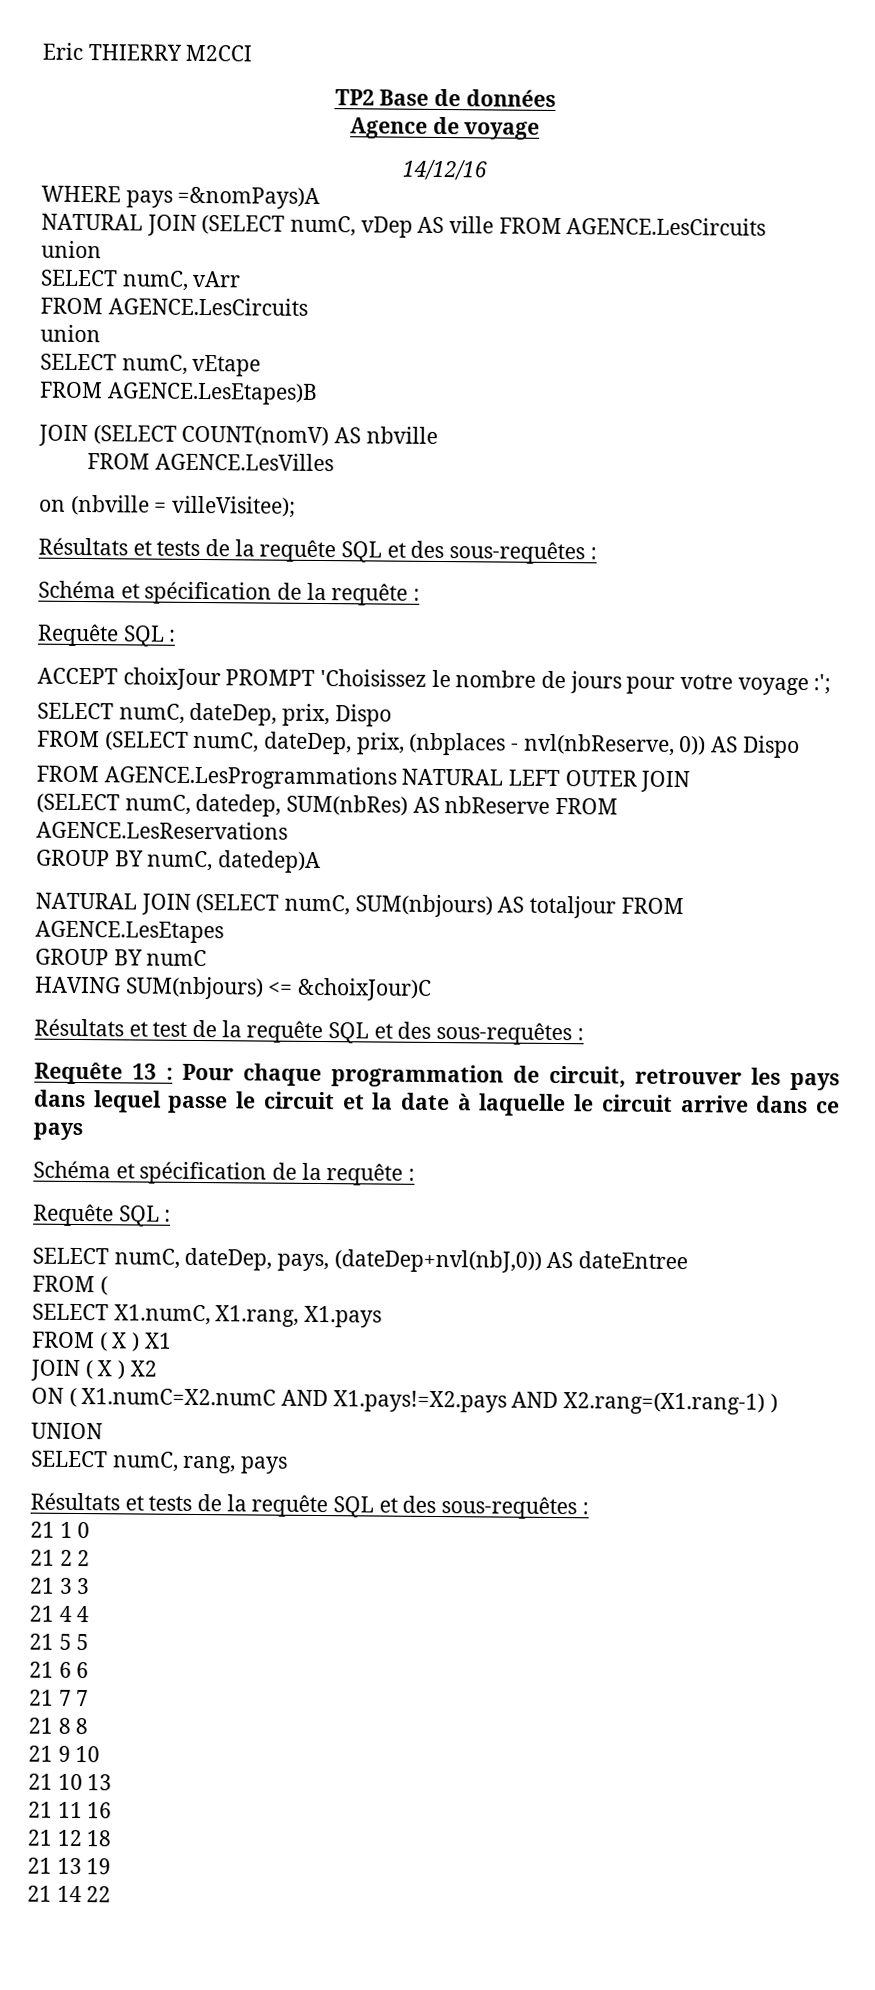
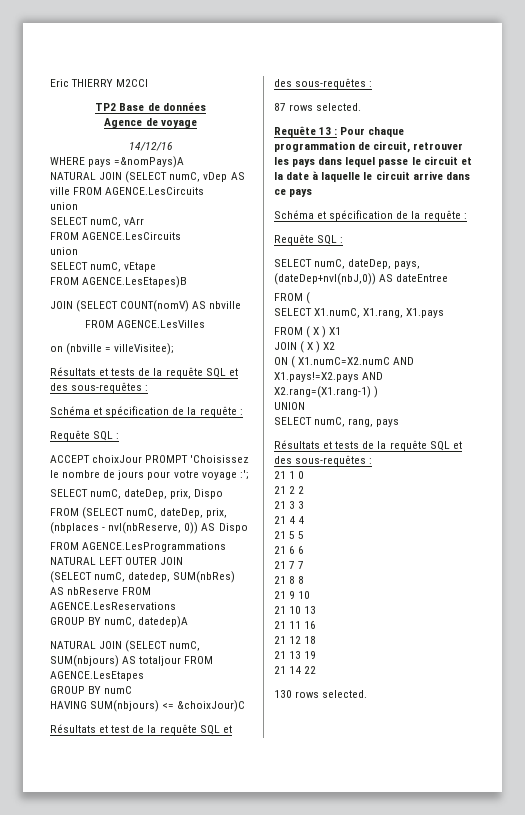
(584, 1034) none -> [274,103,362,111] // 87 rows selected.
(112, 1894) none -> [274,690,368,698] // 130 rows selected.

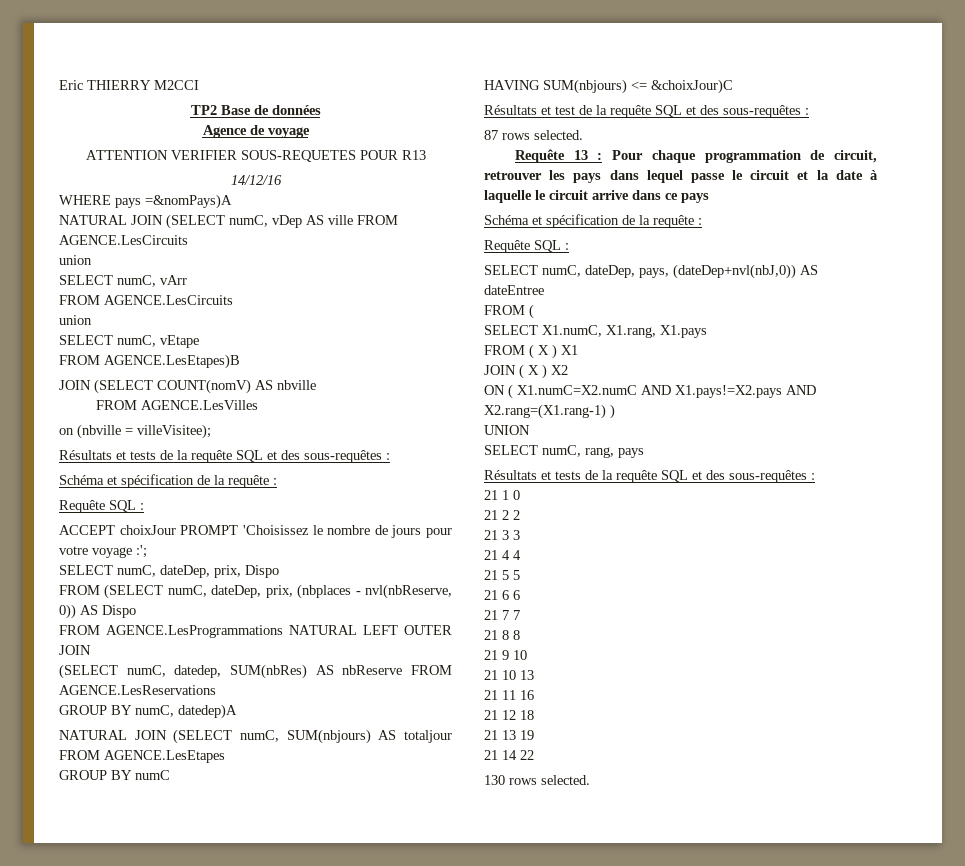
(197, 124) none -> [85,150,426,162] // ATTENTION VERIFIER SOUS-REQUETES POUR R13

